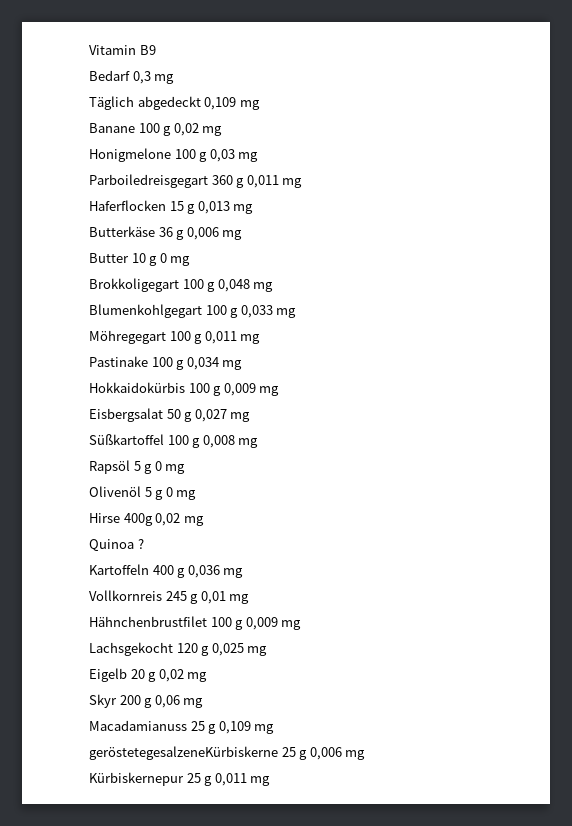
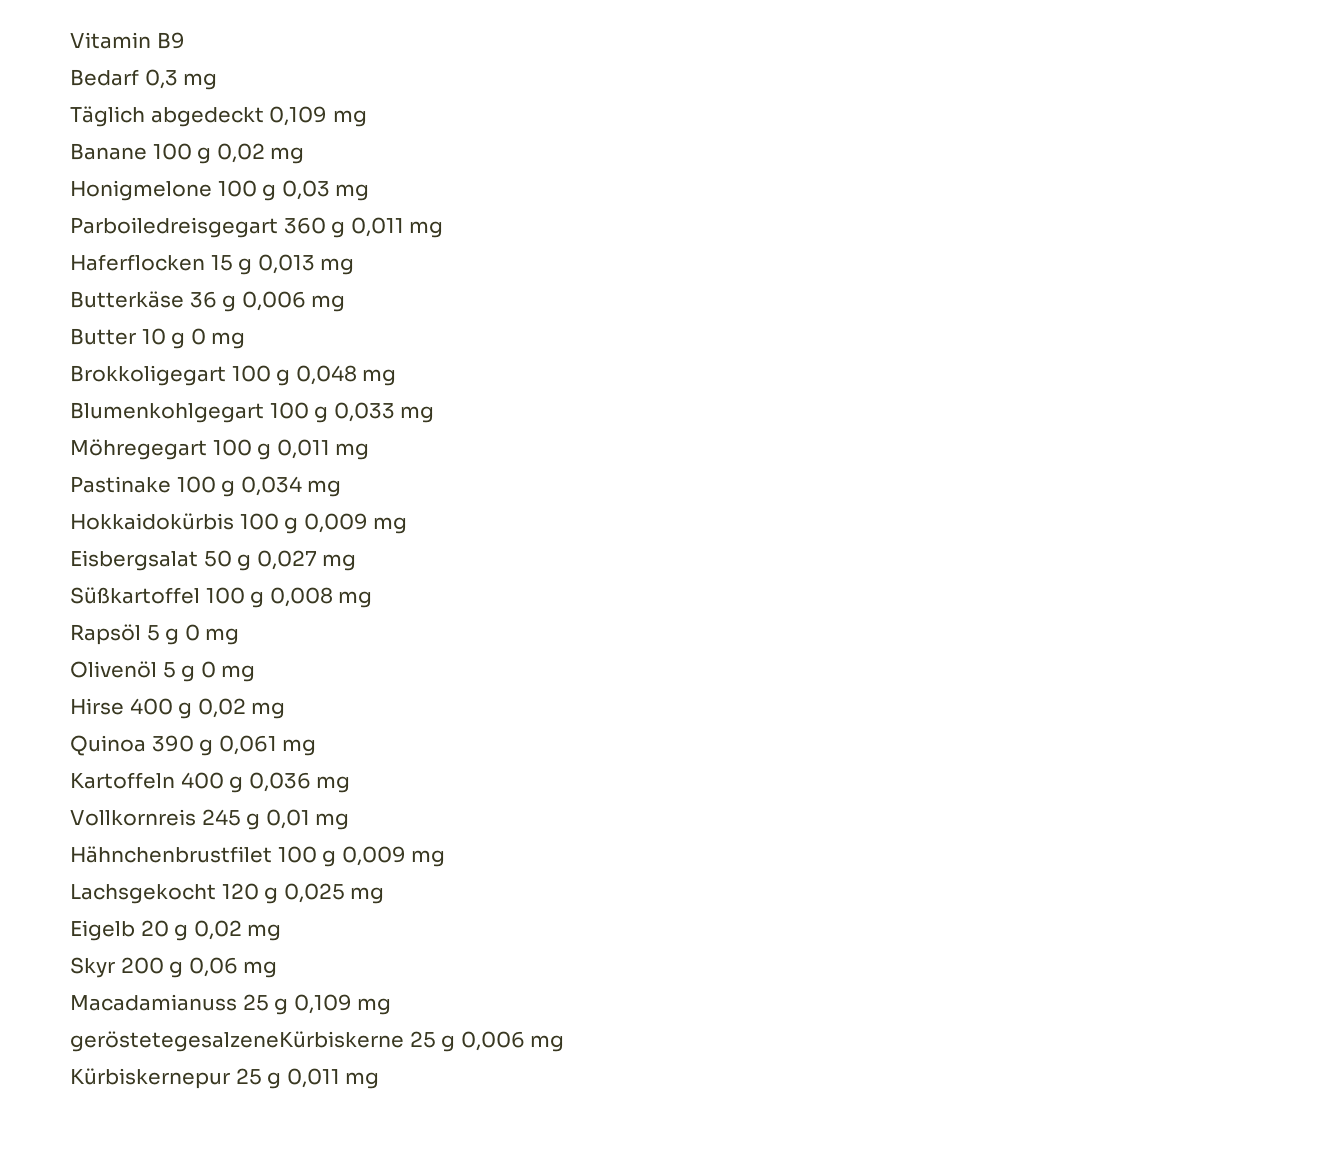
[123,513,153,526] 400g -> [129,698,193,719] 400 g
[137,539,144,549] ? -> [151,735,317,756] 390 g 0,061 mg

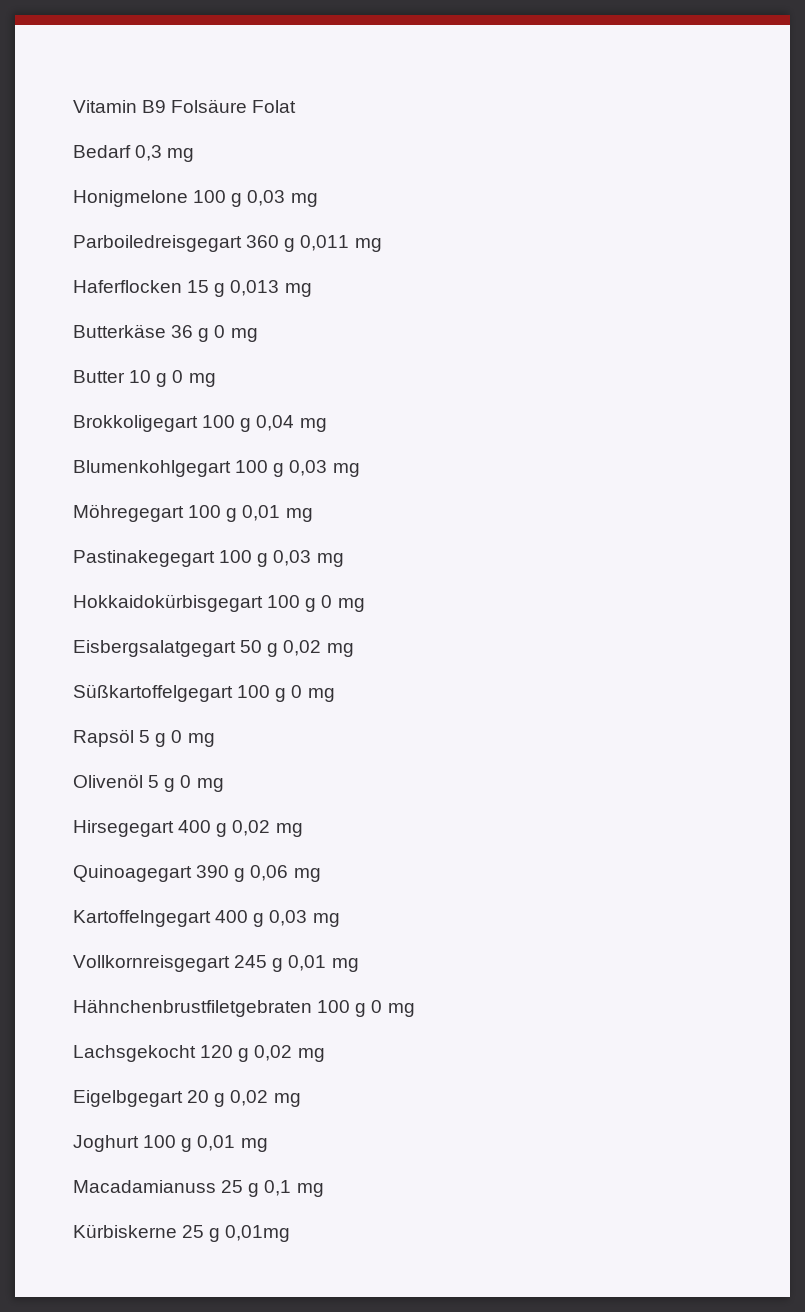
(185, 40) none -> [171,99,297,113] Folsäure Folat
[70,106,367,127] [70,143,305,164] // Täglich abgedeckt 0,109 mg // Banane 100 g 0,02 mg -> (195, 155) none
[241,291,306,311] 0,006 -> [214,325,226,338] 0
[295,365,357,385] 0,048 -> [256,415,295,431] 0,04
[333,402,395,422] 0,033 -> [289,460,328,476] 0,03
[276,439,370,460] [70,476,342,497] [70,513,408,534] [70,550,198,571] 0,011 mg // Pastinake 100 g 0,034 mg // Hokkaidokürbis 100 g 0,009 mg // Eisbergsalat -> [242,505,313,522] [73,550,344,567] [73,594,365,612] [73,640,236,657] 0,01 mg // Pastinakegegart 100 g 0,03 mg // Hokkaidokürbisgegart 100 g 0 mg // Eisbergsalatgegart
[256,550,357,571] [70,587,333,608] 0,027 mg // Süßkartoffel 100 g 0,008 -> [283,640,354,657] [73,684,303,702] 0,02 mg // Süßkartoffelgegart 100 g 0
[70,698,124,715] Hirse -> [73,820,174,837] Hirsegegart
[70,735,146,756] Quinoa -> [73,865,192,882] Quinoagegart
[218,735,317,756] [70,772,351,793] [70,809,196,826] 0,061 mg // Kartoffeln 400 g 0,036 mg // Vollkornreis -> [250,865,321,882] [73,910,340,927] [73,955,230,972] 0,06 mg // Kartoffelngegart 400 g 0,03 mg // Vollkornreisgegart
[70,846,406,867] Hähnchenbrustfilet 100 g 0,009 -> [73,999,383,1017] Hähnchenbrustfiletgebraten 100 g 0
[283,883,385,904] [70,920,135,941] 0,025 mg // Eigelb -> [254,1045,325,1062] [73,1090,183,1107] 0,02 mg // Eigelbgegart
[70,957,238,978] Skyr 200 g 0,06 -> [73,1135,236,1152] Joghurt 100 g 0,01
[293,994,392,1015] [70,1031,565,1052] [70,1068,380,1089] 0,109 mg // geröstetegesalzeneKürbiskerne 25 g 0,006 mg // Kürbiskernepur 25 g 0,011 mg -> [264,1180,324,1197] [73,1224,291,1242] 0,1 mg // Kürbiskerne 25 g 0,01mg

